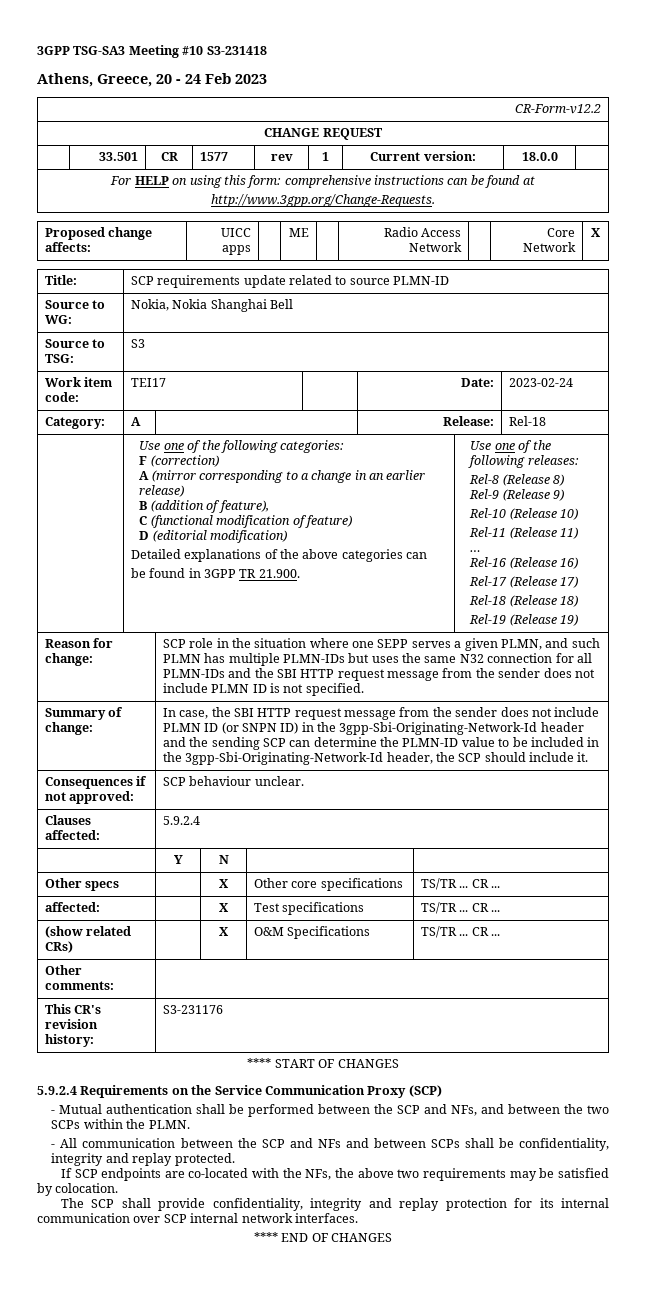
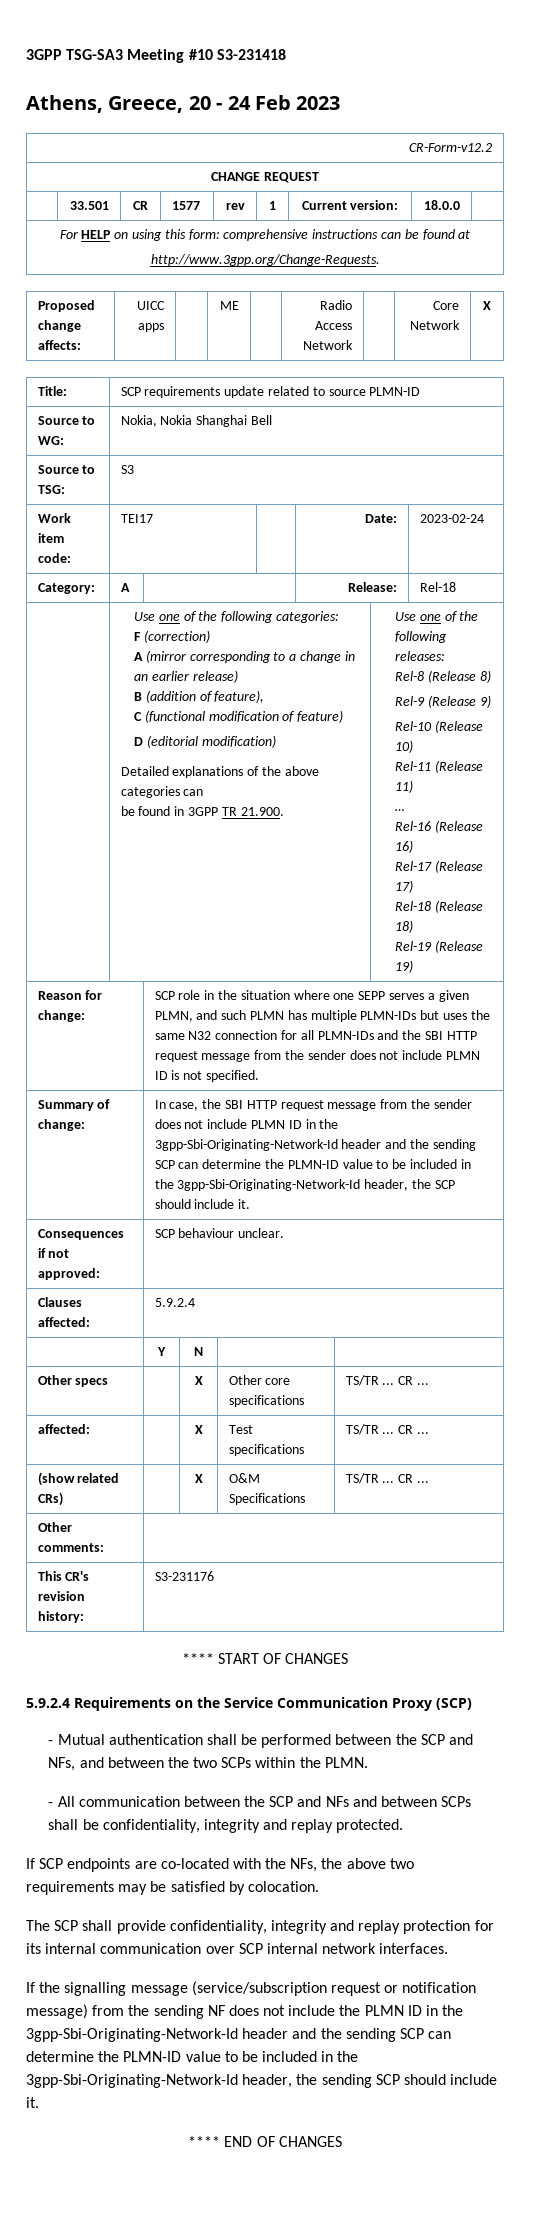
[221,722,299,734] (or SNPN ID) -> (302, 1124) none
(358, 1218) none -> [26,1981,477,1996] [26,2004,464,2019] [26,2028,452,2042] [26,2051,359,2062] [26,2074,498,2088] [26,2097,39,2108] // If the signalling message (service/subscription request or notification message) from the sending NF does not include the PLMN ID in the 3gpp-Sbi-Originating-Network-Id header and the sending SCP can determine the PLMN-ID value to be included in the 3gpp-Sbi-Originating-Network-Id header, the sending SCP should include it.

